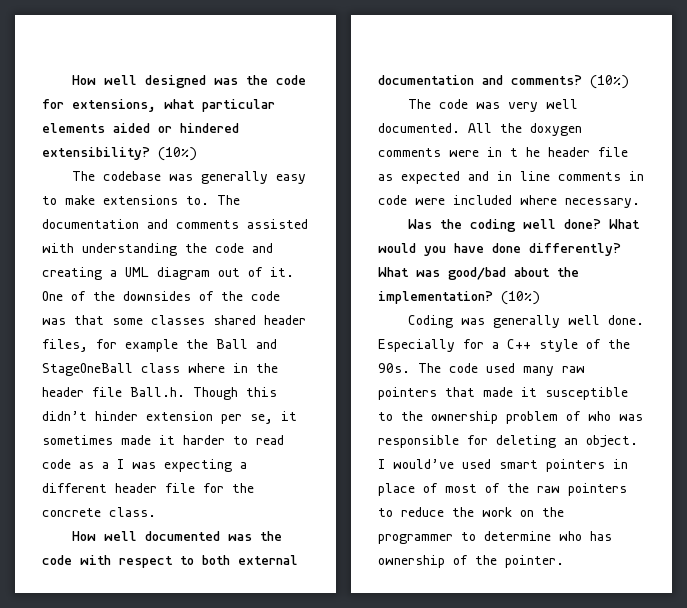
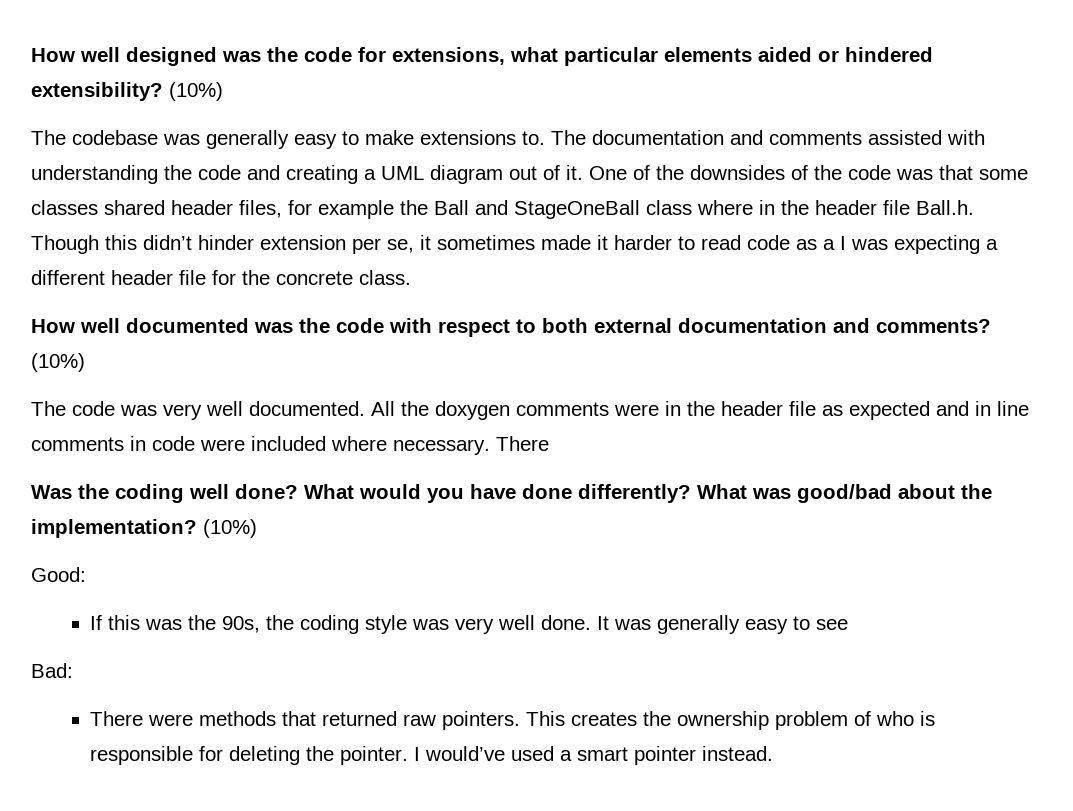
[510,147,540,157] t he -> [687,401,715,416] the
(640, 203) none -> [496,436,549,451] There
[407,315,644,328] [378,339,630,352] [378,363,585,376] [378,387,628,400] [378,412,393,421] Coding was generally well done. Especially for a C++ style of the 90s. The code used many raw pointers that made it susceptible to -> [31,567,86,582] [90,615,849,634] [31,663,73,678] [90,711,638,730] Good: // If this was the 90s, the coding style was very well done. It was generally easy to see // Bad: // There were methods that returned raw pointers. This creates
[619,414,643,421] was -> [920,711,936,726] is
[564,435,638,448] an object. -> [306,746,409,765] the pointer.
[499,459,628,472] [378,483,627,496] [378,507,564,517] [378,531,612,544] [378,555,564,568] smart pointers in place of most of the raw pointers to reduce the work on the programmer to determine who has ownership of the pointer. -> [560,746,774,765] a smart pointer instead.

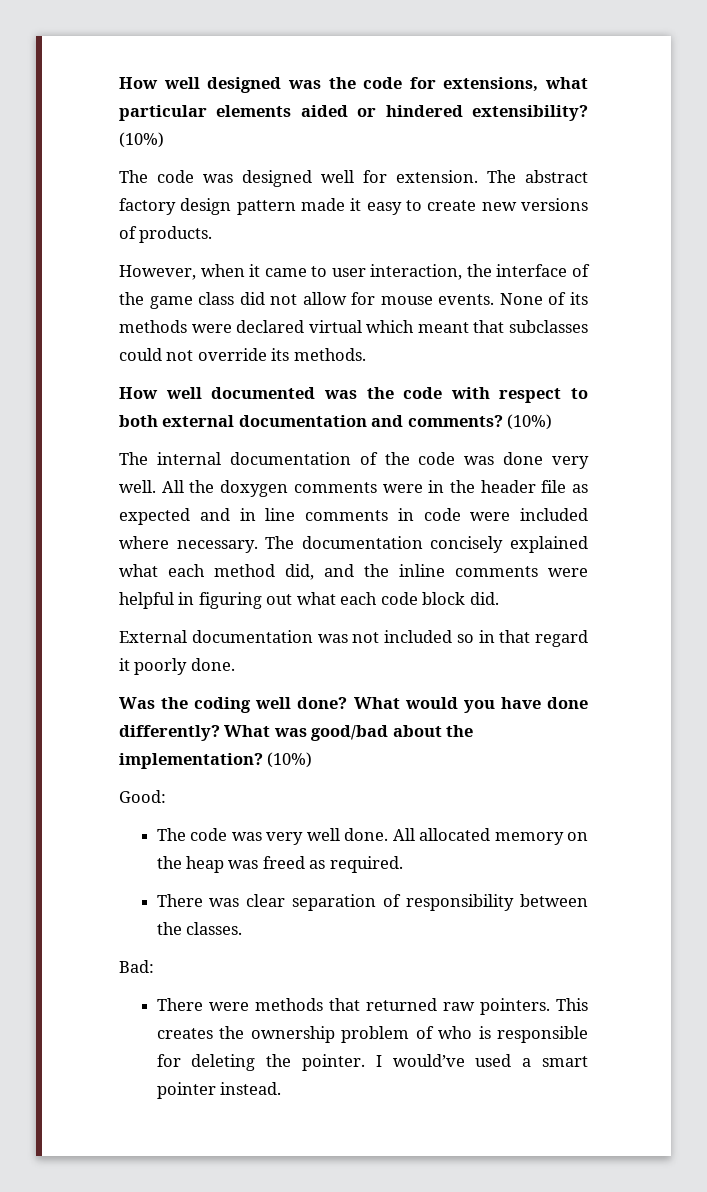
[72,130,985,149] [31,165,1028,184] [31,200,974,219] [31,235,998,254] [31,270,411,285] codebase was generally easy to make extensions to. The documentation and comments assisted with understanding the code and creating a UML diagram out of it. One of the downsides of the code was that some classes shared header files, for example the Ball and StageOneBall class where in the header file Ball.h. Though this didn’t hinder extension per se, it sometimes made it harder to read code as a I was expecting a different header file for the concrete class. -> [157,170,588,187] [119,198,588,215] [119,226,213,243] [119,264,590,280] [119,292,588,309] [119,320,588,333] [119,348,366,361] code was designed well for extension. The abstract factory design pattern made it easy to create new versions of products. // However, when it came to user interaction, the interface of the game class did not allow for mouse events. None of its methods were declared virtual which meant that subclasses could not override its methods.
[72,401,365,420] code was very well documented. -> [156,452,589,469] [119,480,156,493] internal documentation of the code was done very well.
[496,436,549,451] There -> [265,536,588,553] [119,564,588,580] [119,592,499,609] [119,630,588,647] [119,658,235,675] The documentation concisely explained what each method did, and the inline comments were helpful in figuring out what each code block did. // External documentation was not included so in that regard it poorly done.
[90,615,849,634] If this was the 90s, the coding style was very well done. It was generally easy to see -> [156,828,588,845] [156,856,403,873] [156,894,588,911] [156,922,243,935] The code was very well done. All allocated memory on the heap was freed as required. // There was clear separation of responsibility between the classes.

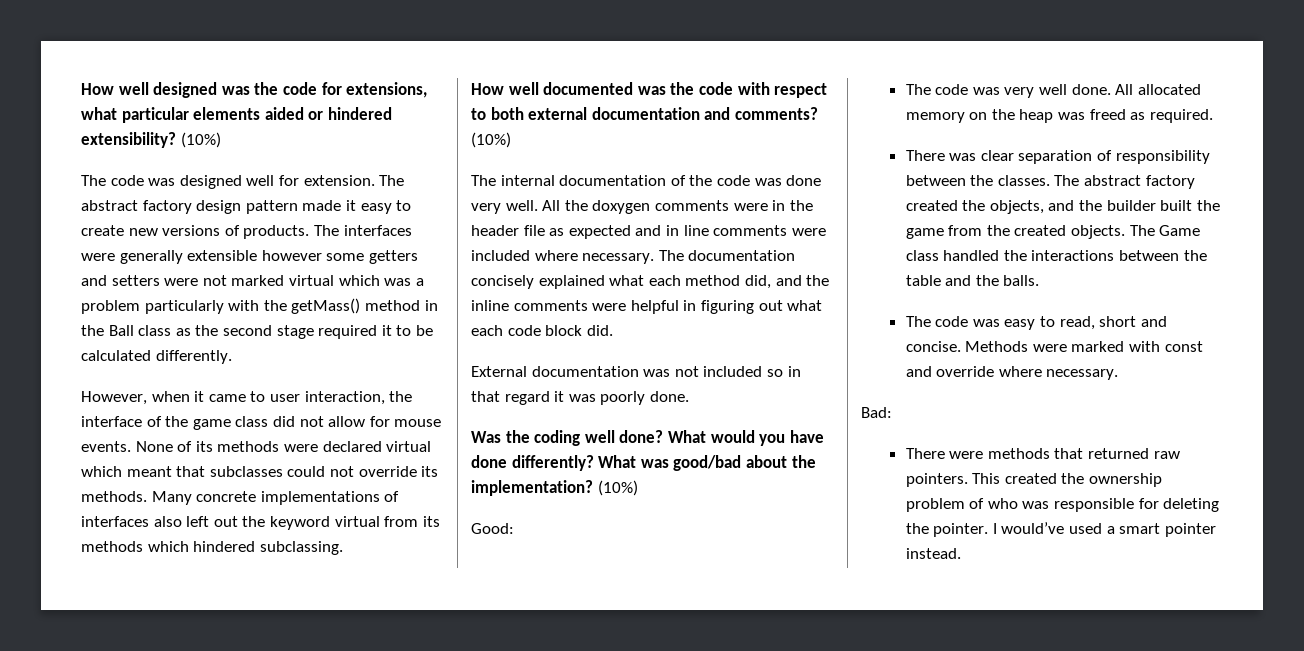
(213, 234) none -> [313,225,412,236] [81,250,418,264] [81,275,424,286] [81,298,438,314] [81,325,433,339] [81,350,232,364] The interfaces were generally extensible however some getters and setters were not marked virtual which was a problem particularly with the getMass() method in the Ball class as the second stage required it to be calculated differently.
(366, 354) none -> [151,491,400,505] [81,516,440,530] [81,541,343,555] Many concrete implementations of interfaces also left out the keyword virtual from its methods which hindered subclassing.
[397,508,461,521] in code -> (788, 230) none
(130, 664) none -> [568,394,596,402] was
(243, 928) none -> [1054,175,1195,189] [905,200,1220,214] [905,225,1201,239] [905,250,1207,261] [905,275,1040,286] [905,316,1167,330] [905,341,1203,352] [905,366,1119,380] The abstract factory created the objects, and the builder built the game from the created objects. The Game class handled the interactions between the table and the balls. // The code was easy to read, short and concise. Methods were marked with const and override where necessary.
[156,1028,213,1039] creates -> [1004,473,1057,484] created
[478,1026,491,1039] is -> [1022,501,1050,509] was

